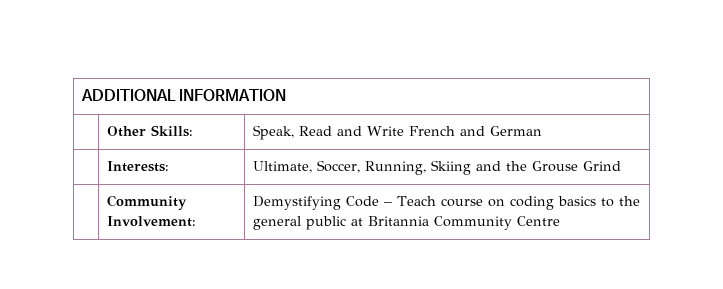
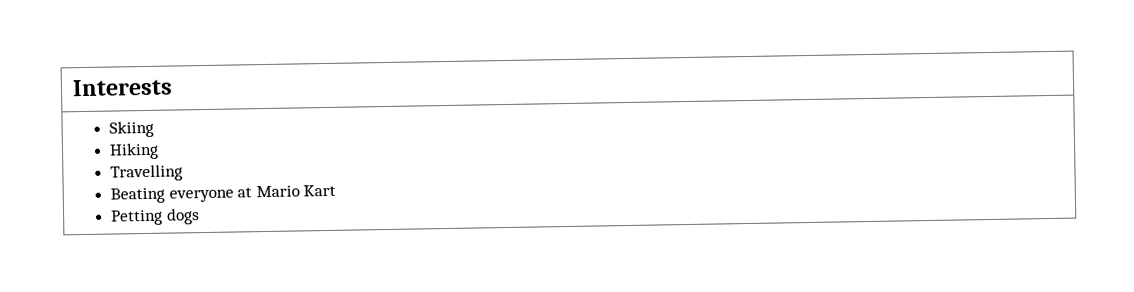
[80,89,287,101] [106,125,193,137] [252,125,542,140] [106,161,169,172] [252,160,621,175] [106,195,187,210] [106,216,196,227] [252,196,640,210] [252,216,560,230] ADDITIONAL INFORMATION // | Other Skills: | Speak, Read and Write French and German // | Interests: | Ultimate, Soccer, Running, Skiing and the Grouse Grind // | Community Involvement: | Demystifying Code – Teach course on coding basics to the general public at Britannia Community Centre -> [71,78,173,97] [108,120,154,138] [108,142,159,160] [109,164,183,182] [109,184,337,204] [110,208,200,226] Interests // Skiing // Hiking // Travelling // Beating everyone at Mario Kart // Petting dogs

